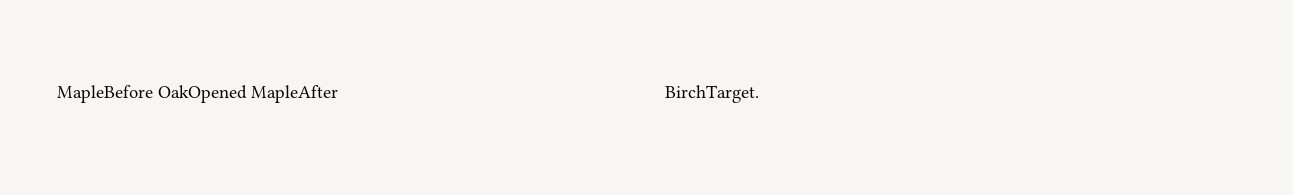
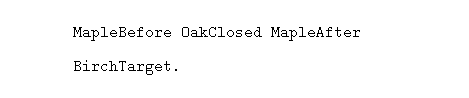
[158,85,247,103] OakOpened -> [181,25,262,39] OakClosed

